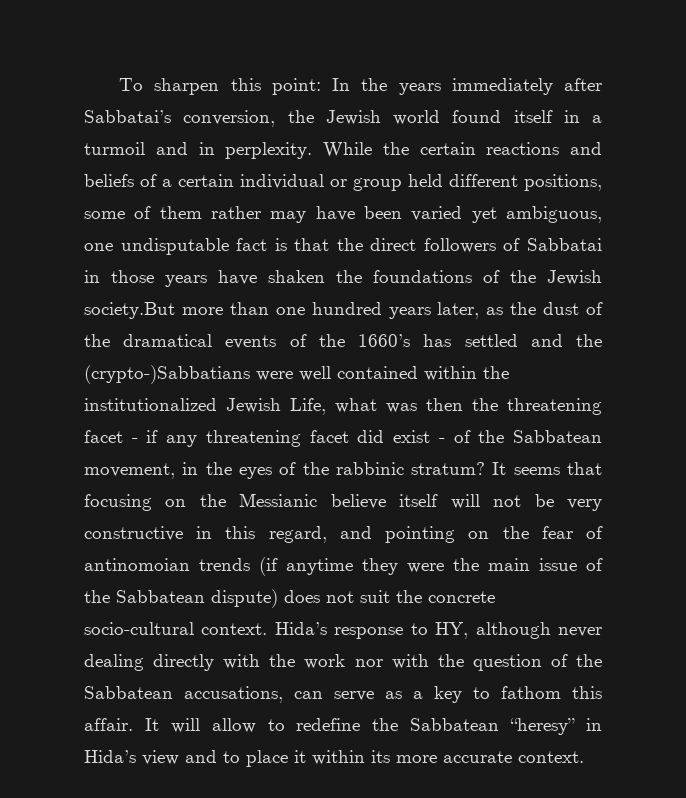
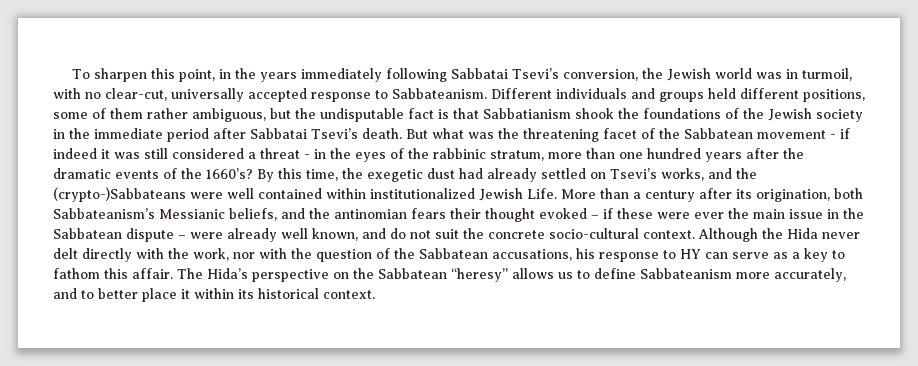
[271,78,351,95] point: In -> [179,69,232,82] point, in
[564,78,602,91] [84,110,171,123] after Sabbatai’s -> [386,68,560,82] following Sabbatai Tsevi’s
[452,110,602,123] [84,142,602,159] [84,174,402,191] found itself in a turmoil and in perplexity. While the certain reactions and beliefs of a certain individual or group -> [756,68,853,81] [53,88,704,102] was in turmoil, with no clear-cut, universally accepted response to Sabbateanism. Different individuals and groups
[270,206,602,223] [84,238,602,255] [84,270,325,287] may have been varied yet ambiguous, one undisputable fact is that the direct followers of Sabbatai in those years have shaken -> [192,108,614,122] ambiguous, but the undisputable fact is that Sabbatianism shook
[84,302,603,319] [84,334,602,349] [84,365,509,384] [84,398,326,415] society.But more than one hundred years later, as the dust of the dramatical events of the 1660’s has settled and the (crypto-)Sabbatians were well contained within the institutionalized Jewish Life, -> [816,109,863,122] [53,128,428,142] society in the immediate period after Sabbatai Tsevi’s death. But
[426,398,463,411] then -> (494, 135) none
[131,430,603,447] [84,463,175,479] - if any threatening facet did exist - of the Sabbatean movement, -> [641,128,850,139] [53,148,310,159] of the Sabbatean movement - if indeed it was still considered a threat -
[411,462,603,475] [84,493,603,511] [84,526,603,543] [84,557,444,576] stratum? It seems that focusing on the Messianic believe itself will not be very constructive in this regard, and pointing on the fear of antinomoian trends (if anytime they were -> [490,148,804,162] [53,168,757,182] [53,187,863,202] [53,208,724,222] stratum, more than one hundred years after the dramatic events of the 1660’s? By this time, the exegetic dust had already settled on Tsevi’s works, and the (crypto-)Sabbateans were well contained within institutionalized Jewish Life. More than a century after its origination, both Sabbateanism’s Messianic beliefs, and the antinomian fears their thought evoked – if these were ever
[586,558,603,571] [84,589,320,608] of the Sabbatean dispute) does -> [827,208,864,219] [53,228,406,242] in the Sabbatean dispute – were already well known, and do
[274,622,602,639] [84,654,144,671] Hida’s response to HY, although never dealing -> [698,228,860,242] [53,248,78,259] Although the Hida never delt
[304,654,346,669] work -> [193,248,229,261] work,
(283, 694) none -> [576,248,701,262] his response to HY
[144,718,603,735] [84,750,179,765] It will allow to redefine the Sabbatean “heresy” in Hida’s view -> [177,268,846,282] The Hida’s perspective on the Sabbatean “heresy” allows us to define Sabbateanism more accurately,
(240, 757) none -> [98,288,138,299] better
[396,751,512,763] more accurate -> [258,288,319,299] historical

